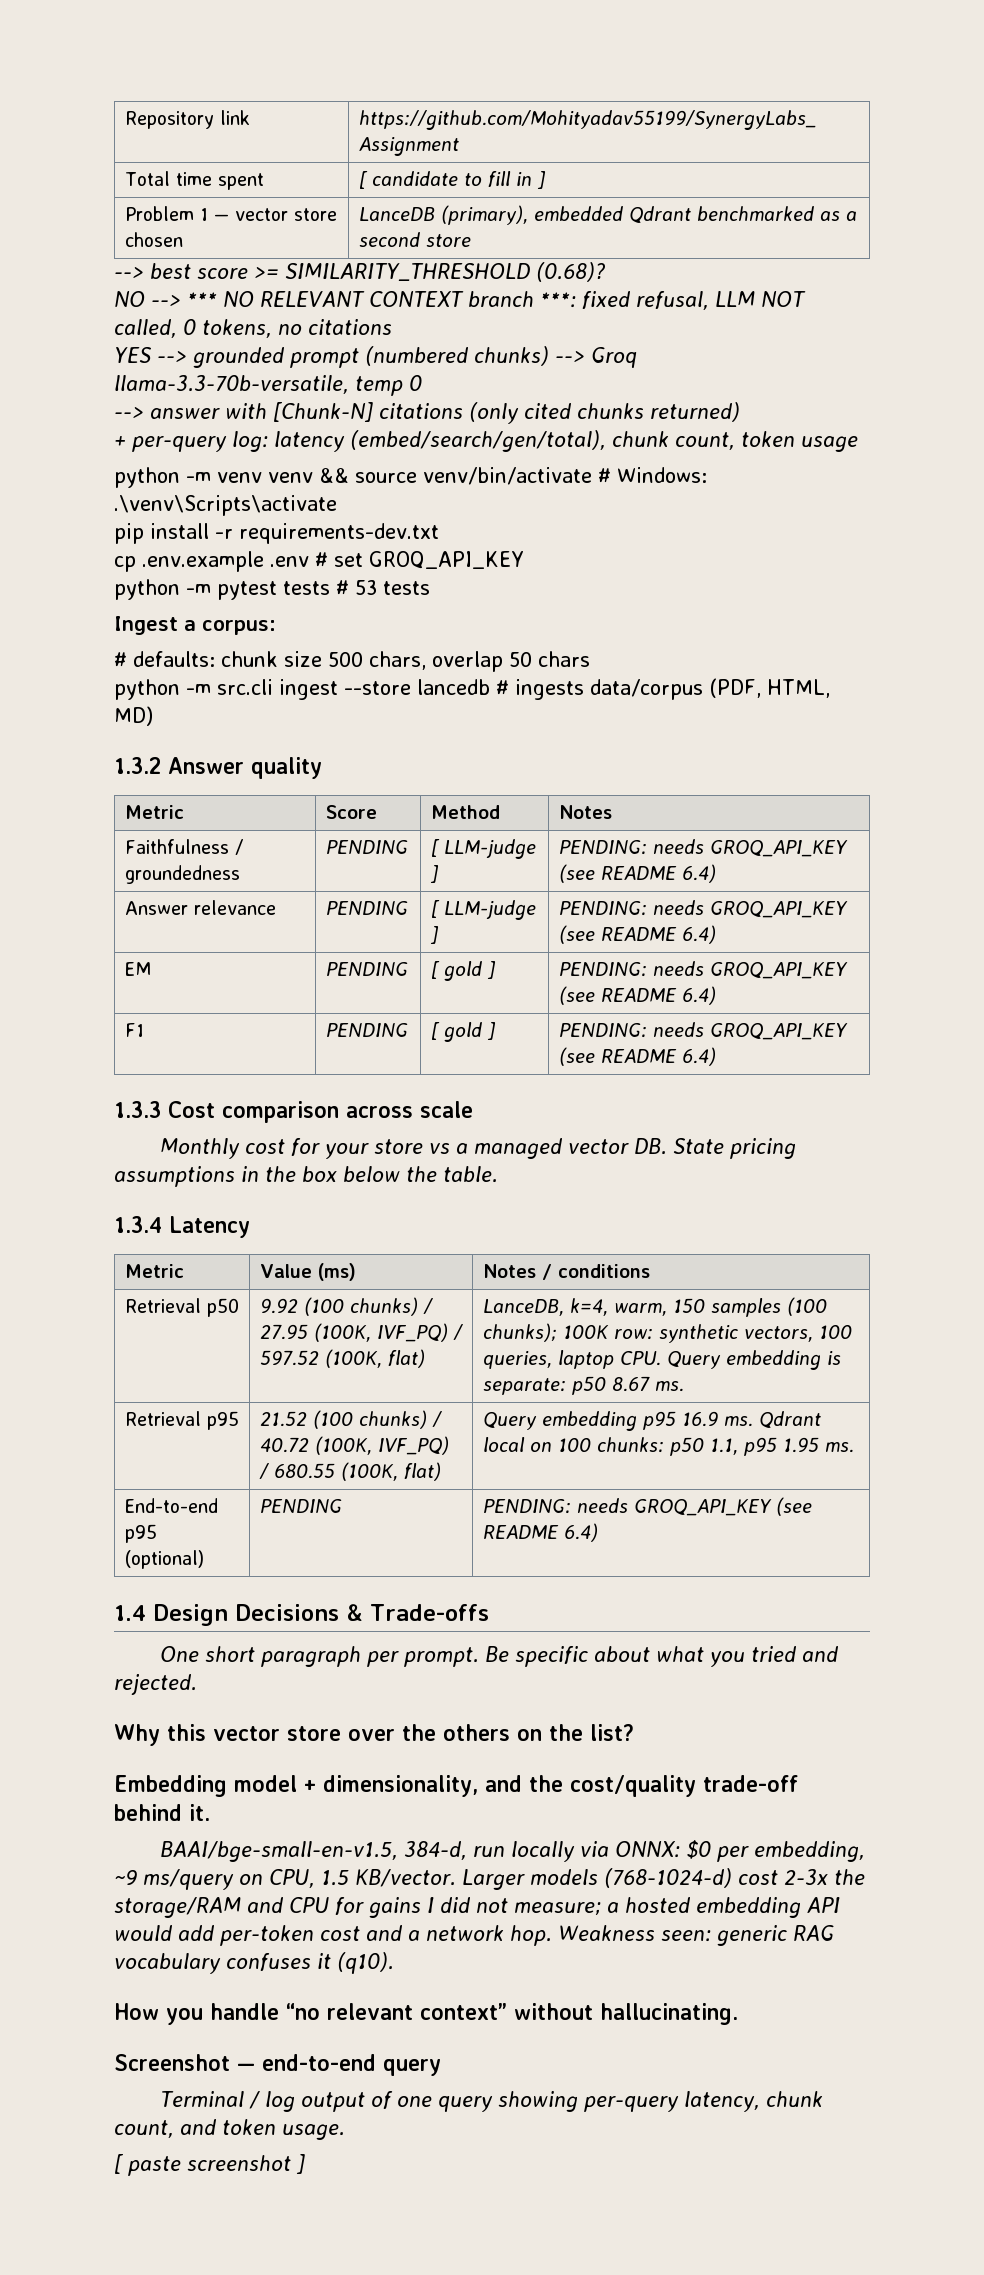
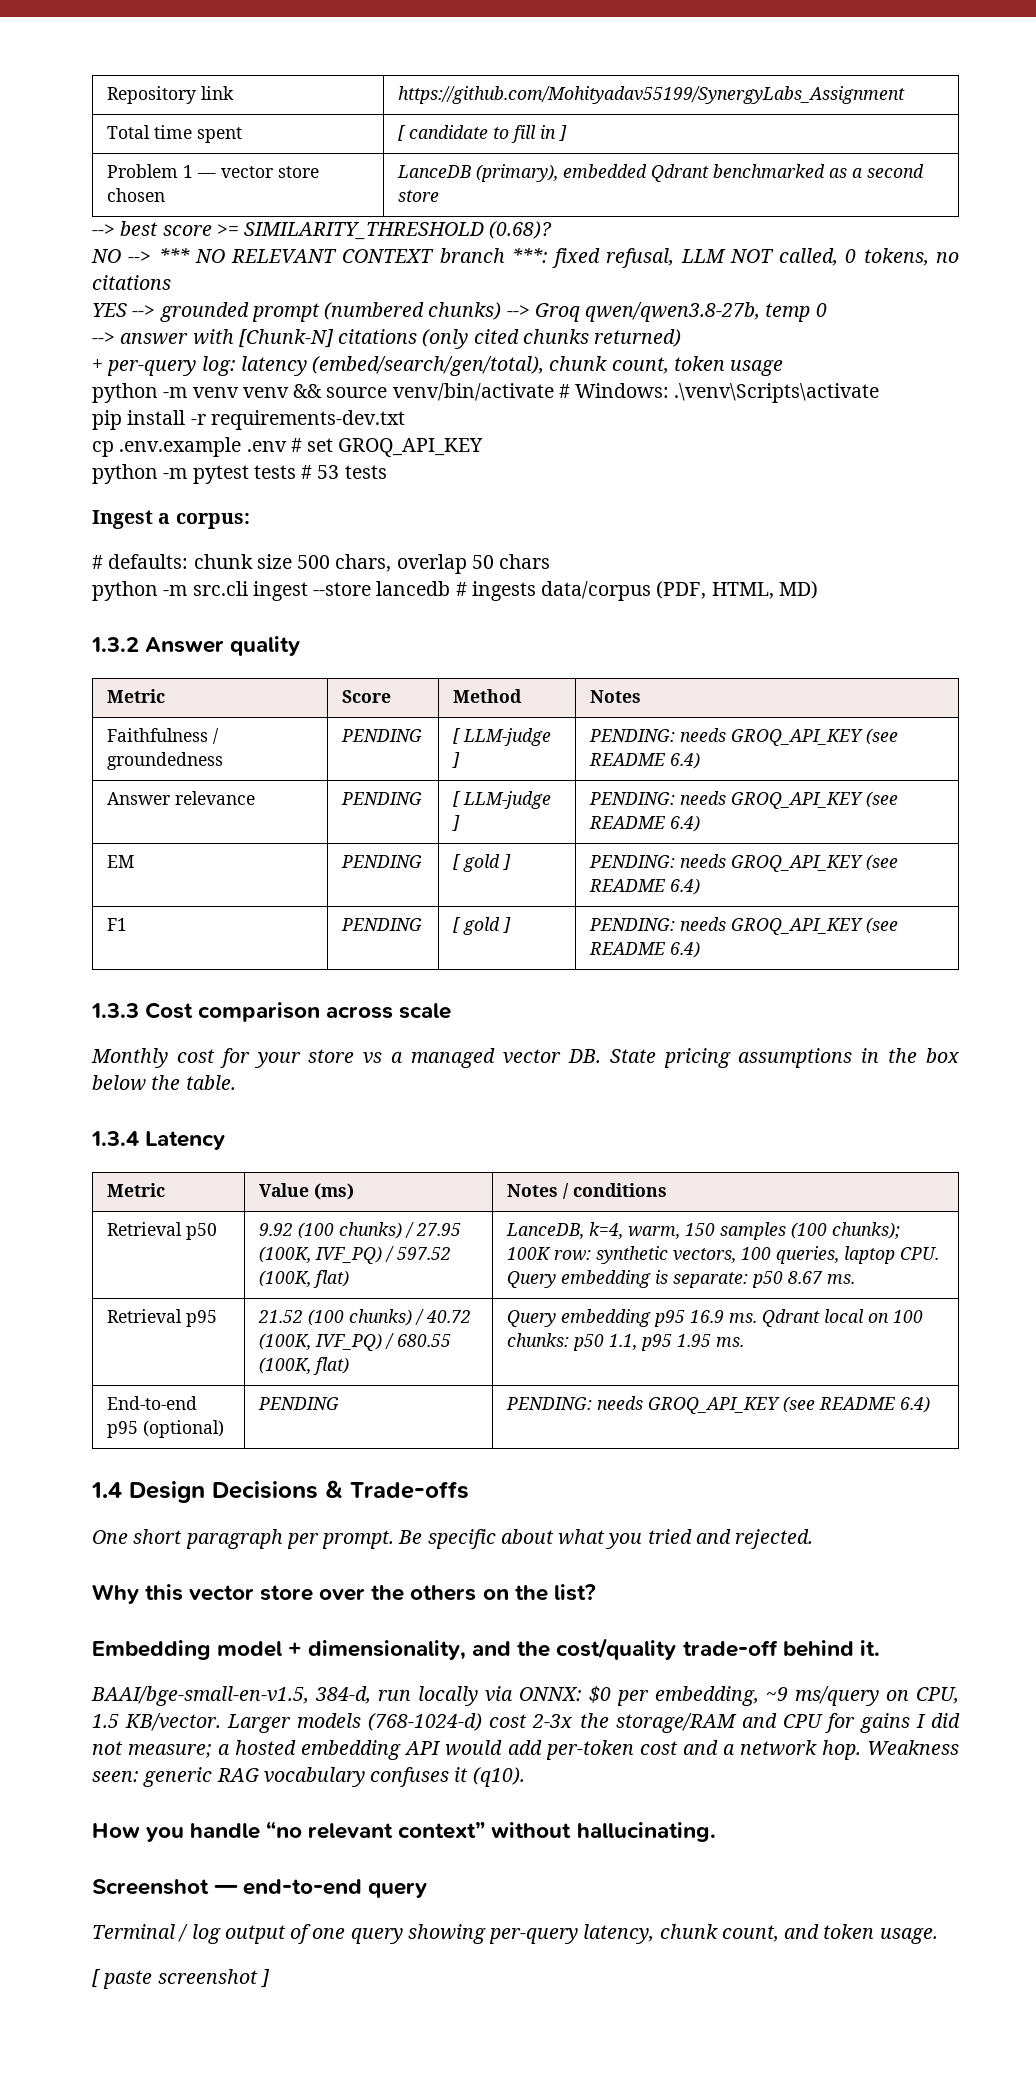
[114,375,349,394] llama-3.3-70b-versatile, -> [585,302,761,322] qwen/qwen3.8-27b,

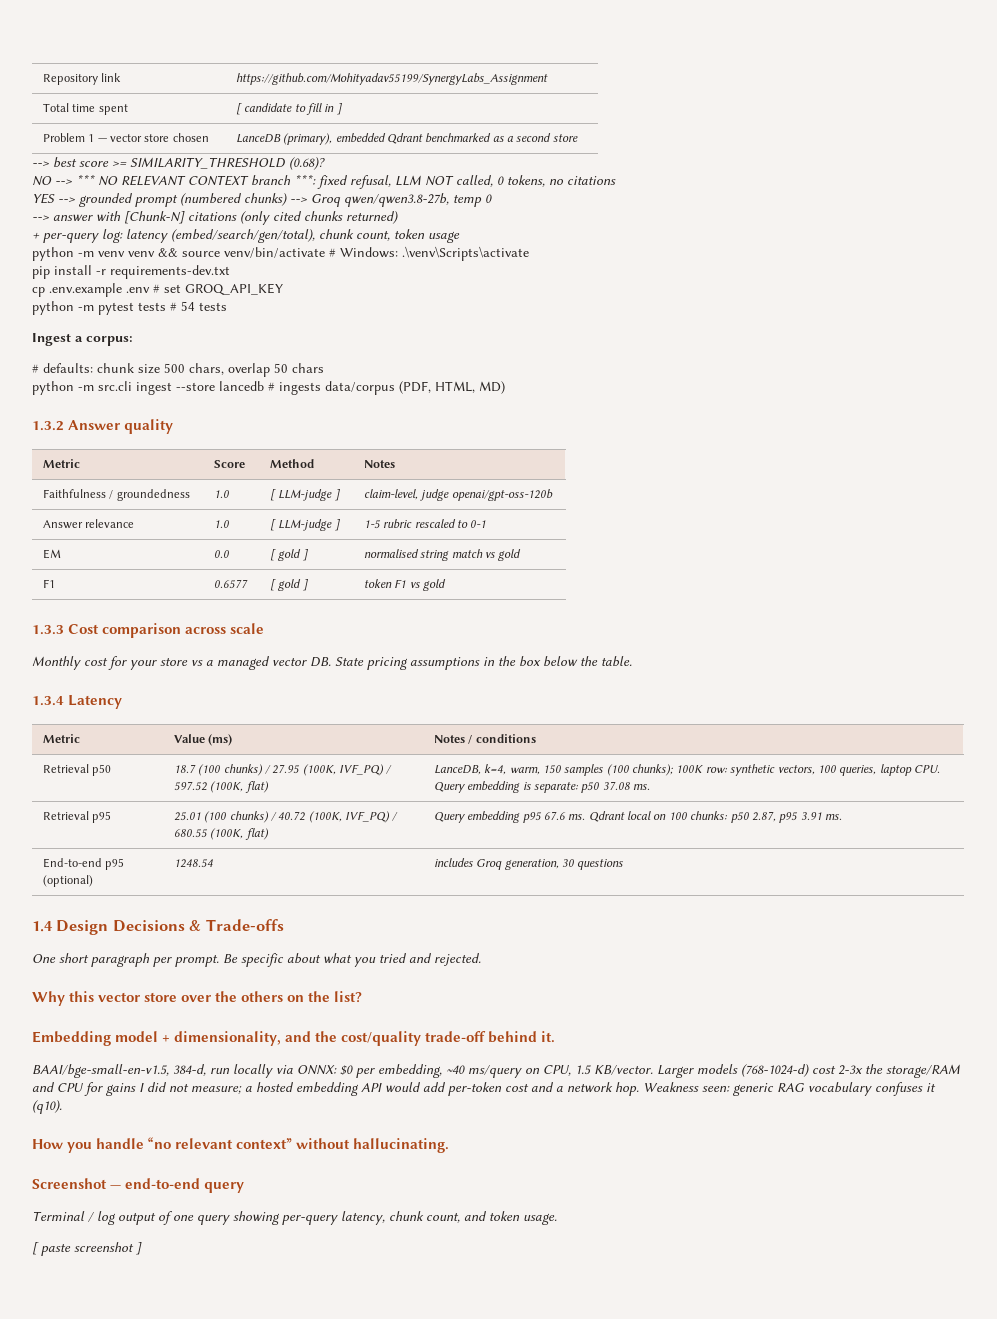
[317,465,340,479] 53 -> [181,301,195,311] 54
[341,729,423,742] [453,728,552,746] [452,752,461,768] [589,728,899,746] [589,752,701,769] PENDING | [ LLM-judge ] | PENDING: needs GROQ_API_KEY (see README 6.4) -> [213,490,229,498] [269,489,340,501] [363,489,553,501] 1.0 | [ LLM-judge ] | claim-level, judge openai/gpt-oss-120b
[341,792,423,805] [453,791,552,809] [452,815,461,831] [589,791,899,809] [589,815,701,832] PENDING | [ LLM-judge ] | PENDING: needs GROQ_API_KEY (see README 6.4) -> [213,520,229,528] [269,519,340,531] [363,519,487,529] 1.0 | [ LLM-judge ] | 1-5 rubric rescaled to 0-1
[341,855,423,868] [453,854,512,872] [589,854,899,872] [589,878,701,895] PENDING | [ gold ] | PENDING: needs GROQ_API_KEY (see README 6.4) -> [213,550,229,558] [269,549,308,561] [363,549,522,561] 0.0 | [ gold ] | normalised string match vs gold
[341,918,423,931] [453,917,512,935] [589,917,899,935] [589,941,701,958] PENDING | [ gold ] | PENDING: needs GROQ_API_KEY (see README 6.4) -> [213,579,248,589] [269,579,308,591] [363,579,446,591] 0.6577 | [ gold ] | token F1 vs gold
[259,1223,294,1236] 9.92 -> [173,764,196,773] 18.7
[788,1271,824,1284] 8.67 -> [602,781,630,790] 37.08
[258,1310,304,1323] 21.52 -> [173,812,201,821] 25.01
[690,1310,725,1323] 16.9 -> [543,811,566,820] 67.6
[609,1334,712,1351] 1.1, p95 1.95 -> [751,811,822,823] 2.87, p95 3.91
[258,1397,340,1410] [506,1396,931,1414] PENDING | PENDING: needs GROQ_API_KEY (see README 6.4) -> [173,859,213,868] [433,858,624,870] 1248.54 | includes Groq generation, 30 questions
[766,1687,788,1701] ~9 -> [446,1065,465,1074] ~40

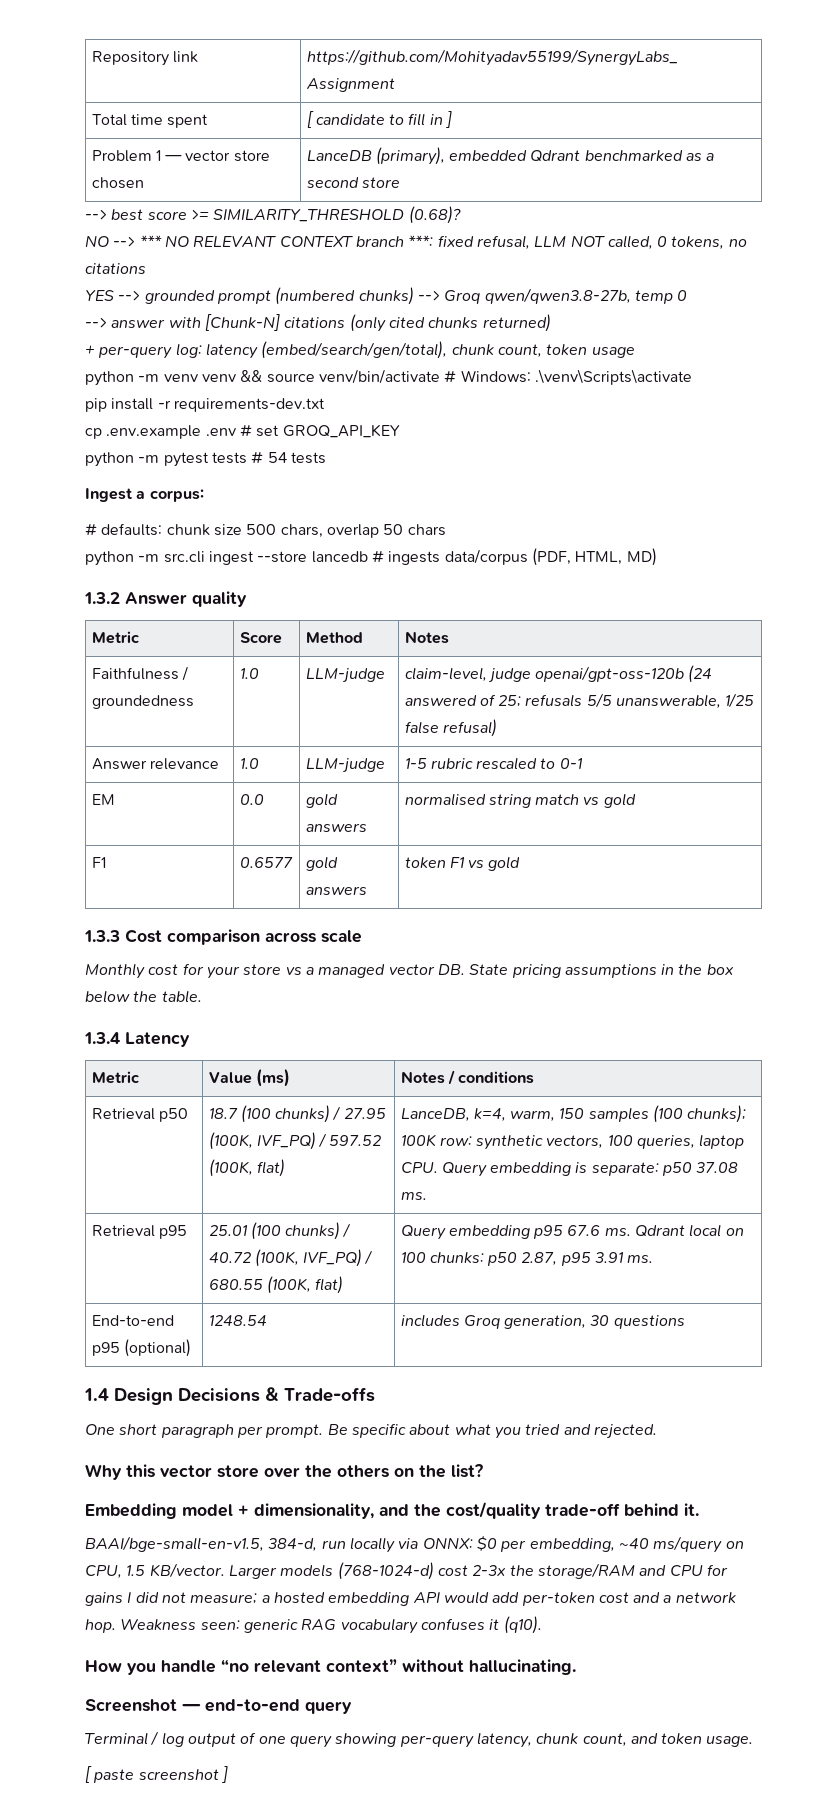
[269,489,340,501] [ LLM-judge ] -> [305,668,385,683] LLM-judge
(553, 495) none -> [688,665,713,683] [404,693,755,708] [404,719,497,737] (24 answered of 25; refusals 5/5 unanswerable, 1/25 false refusal)
[269,519,340,531] [ LLM-judge ] -> [305,758,385,773] LLM-judge
[269,549,308,561] [ gold ] -> [305,793,338,808] [305,823,367,832] gold answers
[269,579,308,591] [ gold ] -> [305,856,338,871] [305,886,367,895] gold answers

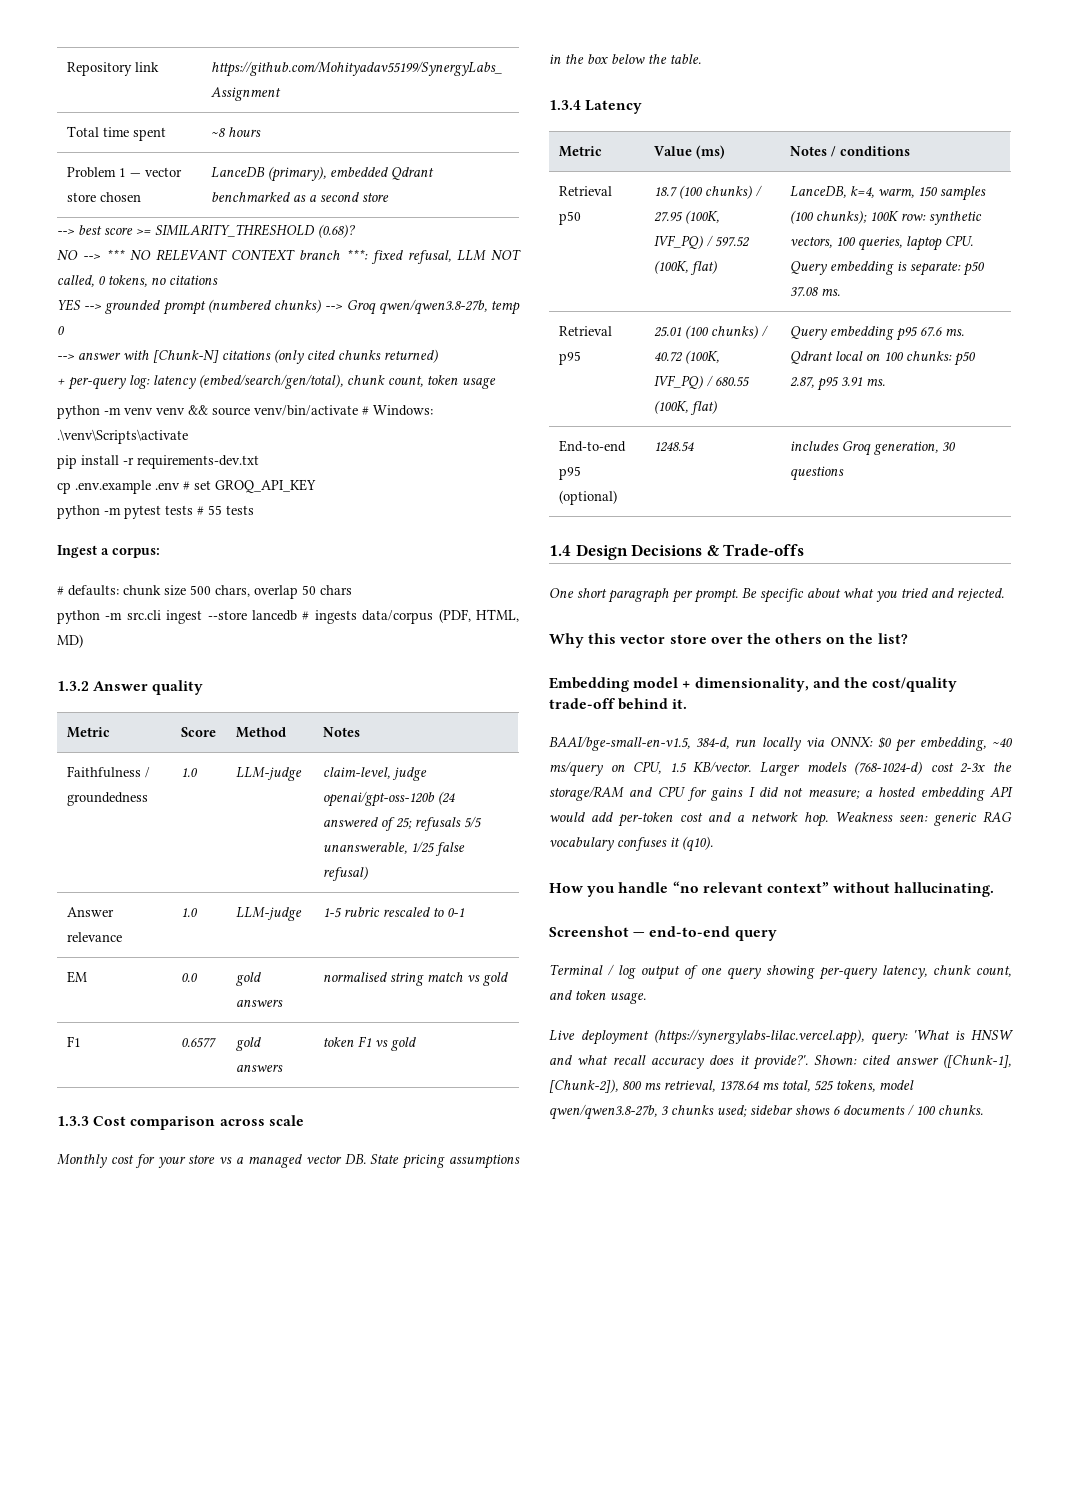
[306,111,453,128] [ candidate to fill in ] -> [210,127,261,137] ~8 hours
[267,452,287,463] 54 -> [208,505,222,515] 55
[85,1766,228,1783] [ paste screenshot ] -> [549,1029,1014,1045] [549,1054,1011,1070] [549,1079,914,1093] [549,1104,983,1120] Live deployment (https://synergylabs-lilac.vercel.app), query: 'What is HNSW and what recall accuracy does it provide?'. Shown: cited answer ([Chunk-1], [Chunk-2]), 800 ms retrieval, 1378.64 ms total, 525 tokens, model qwen/qwen3.8-27b, 3 chunks used; sidebar shows 6 documents / 100 chunks.

